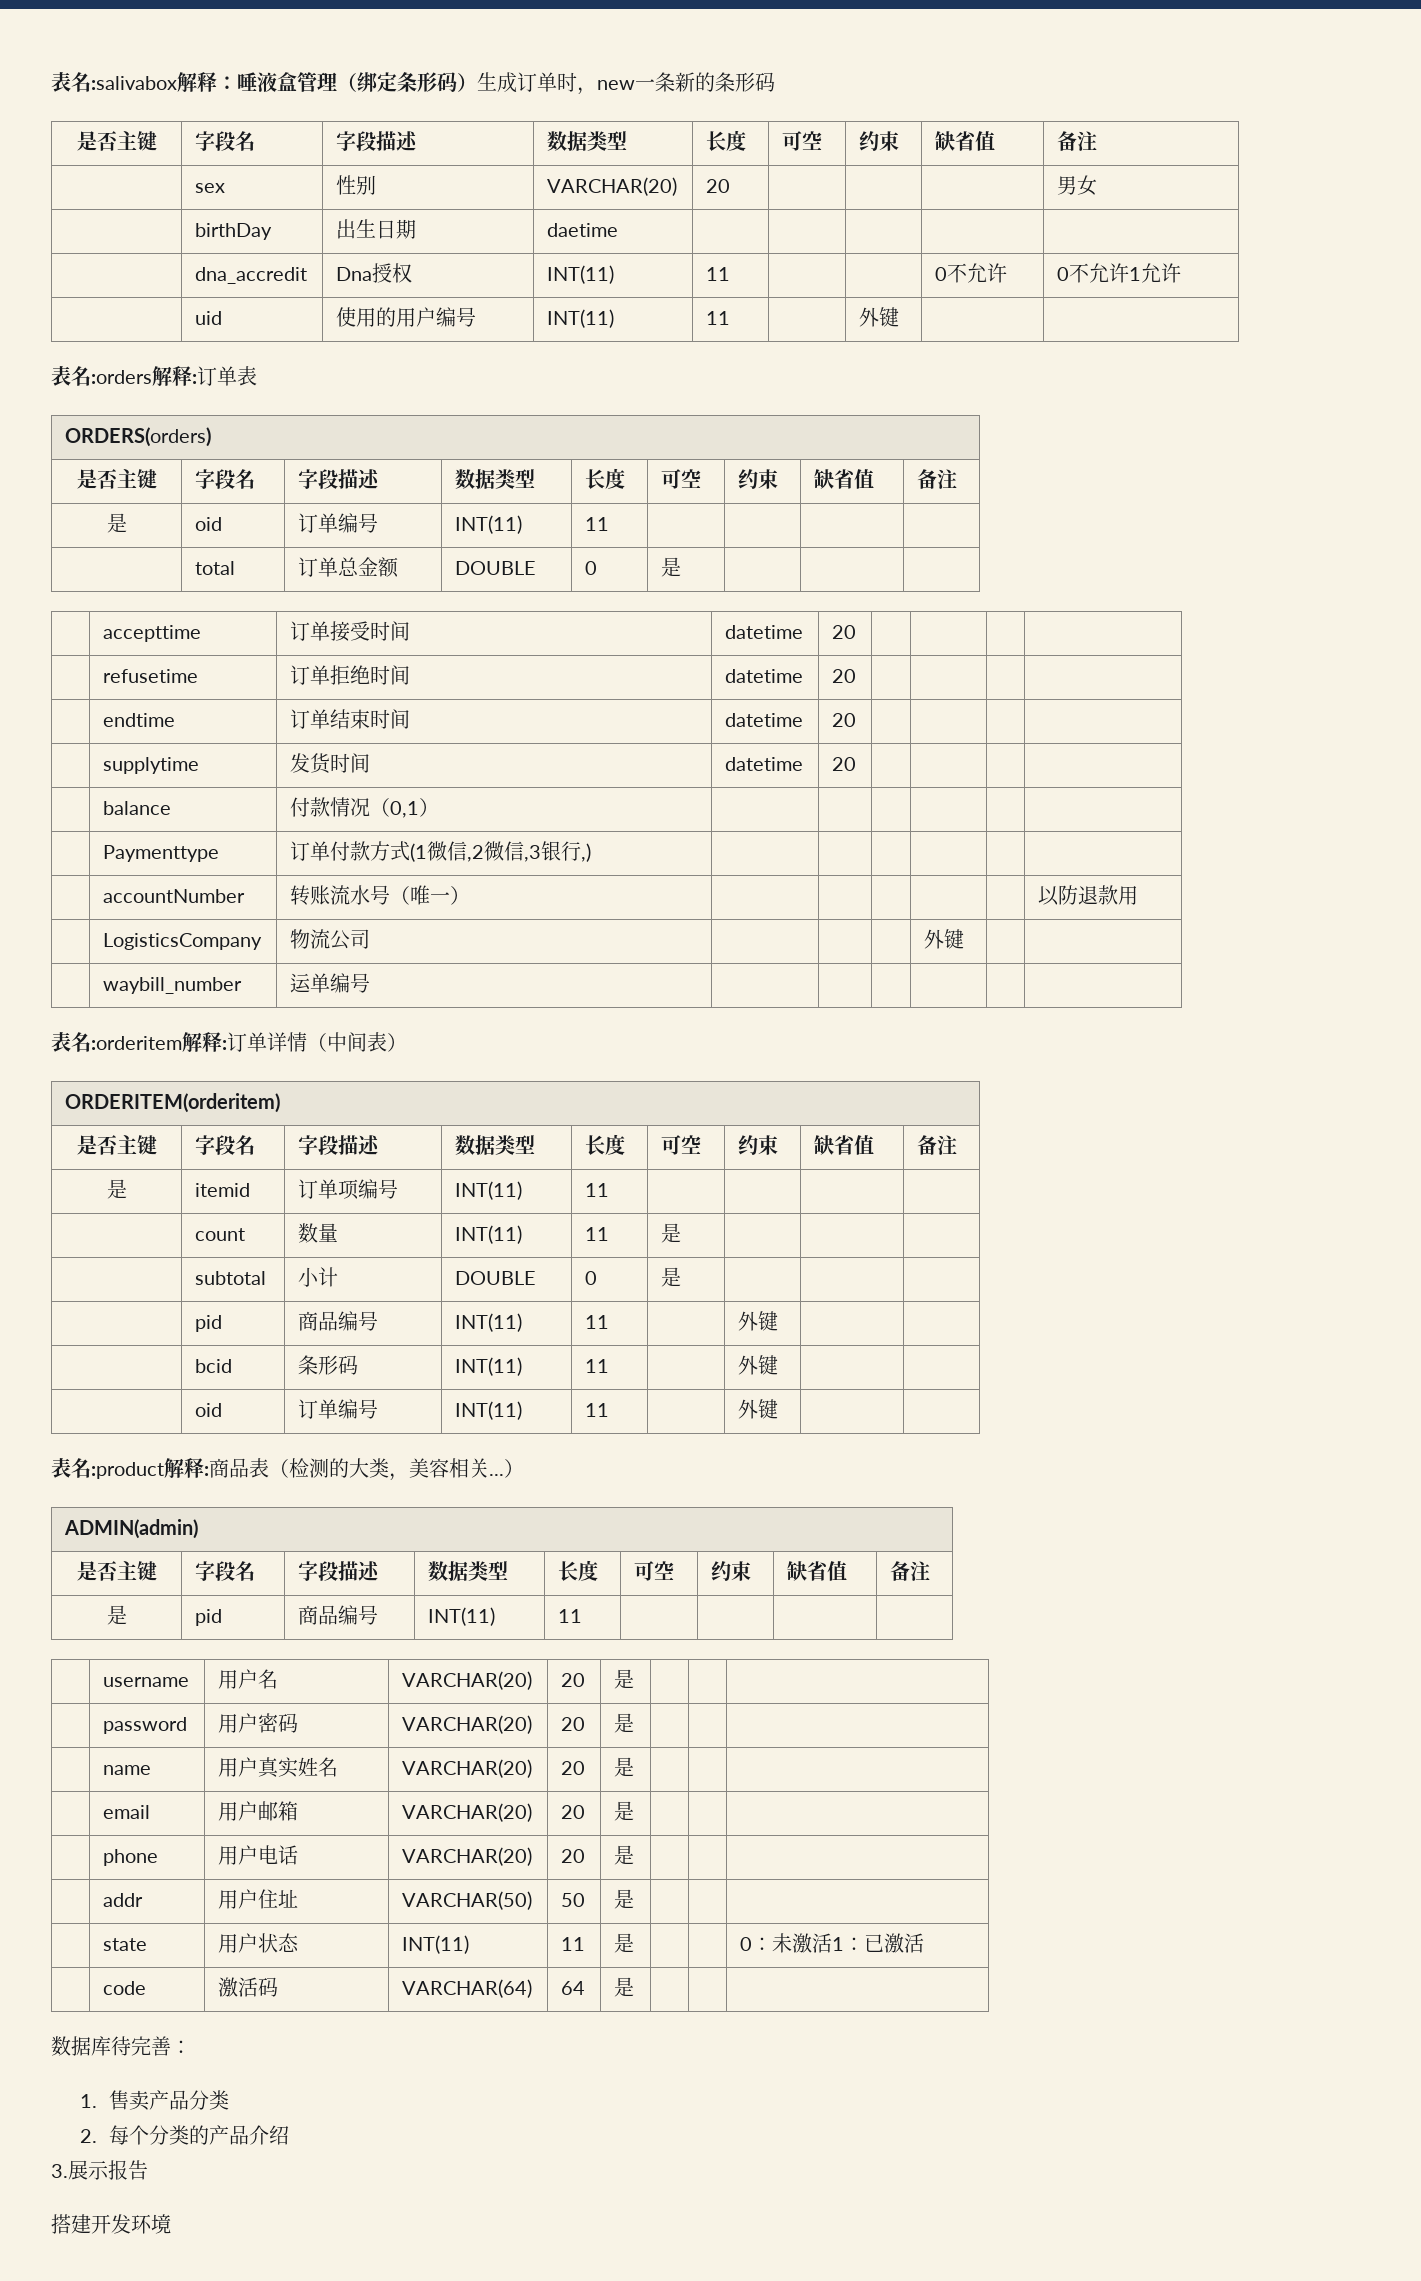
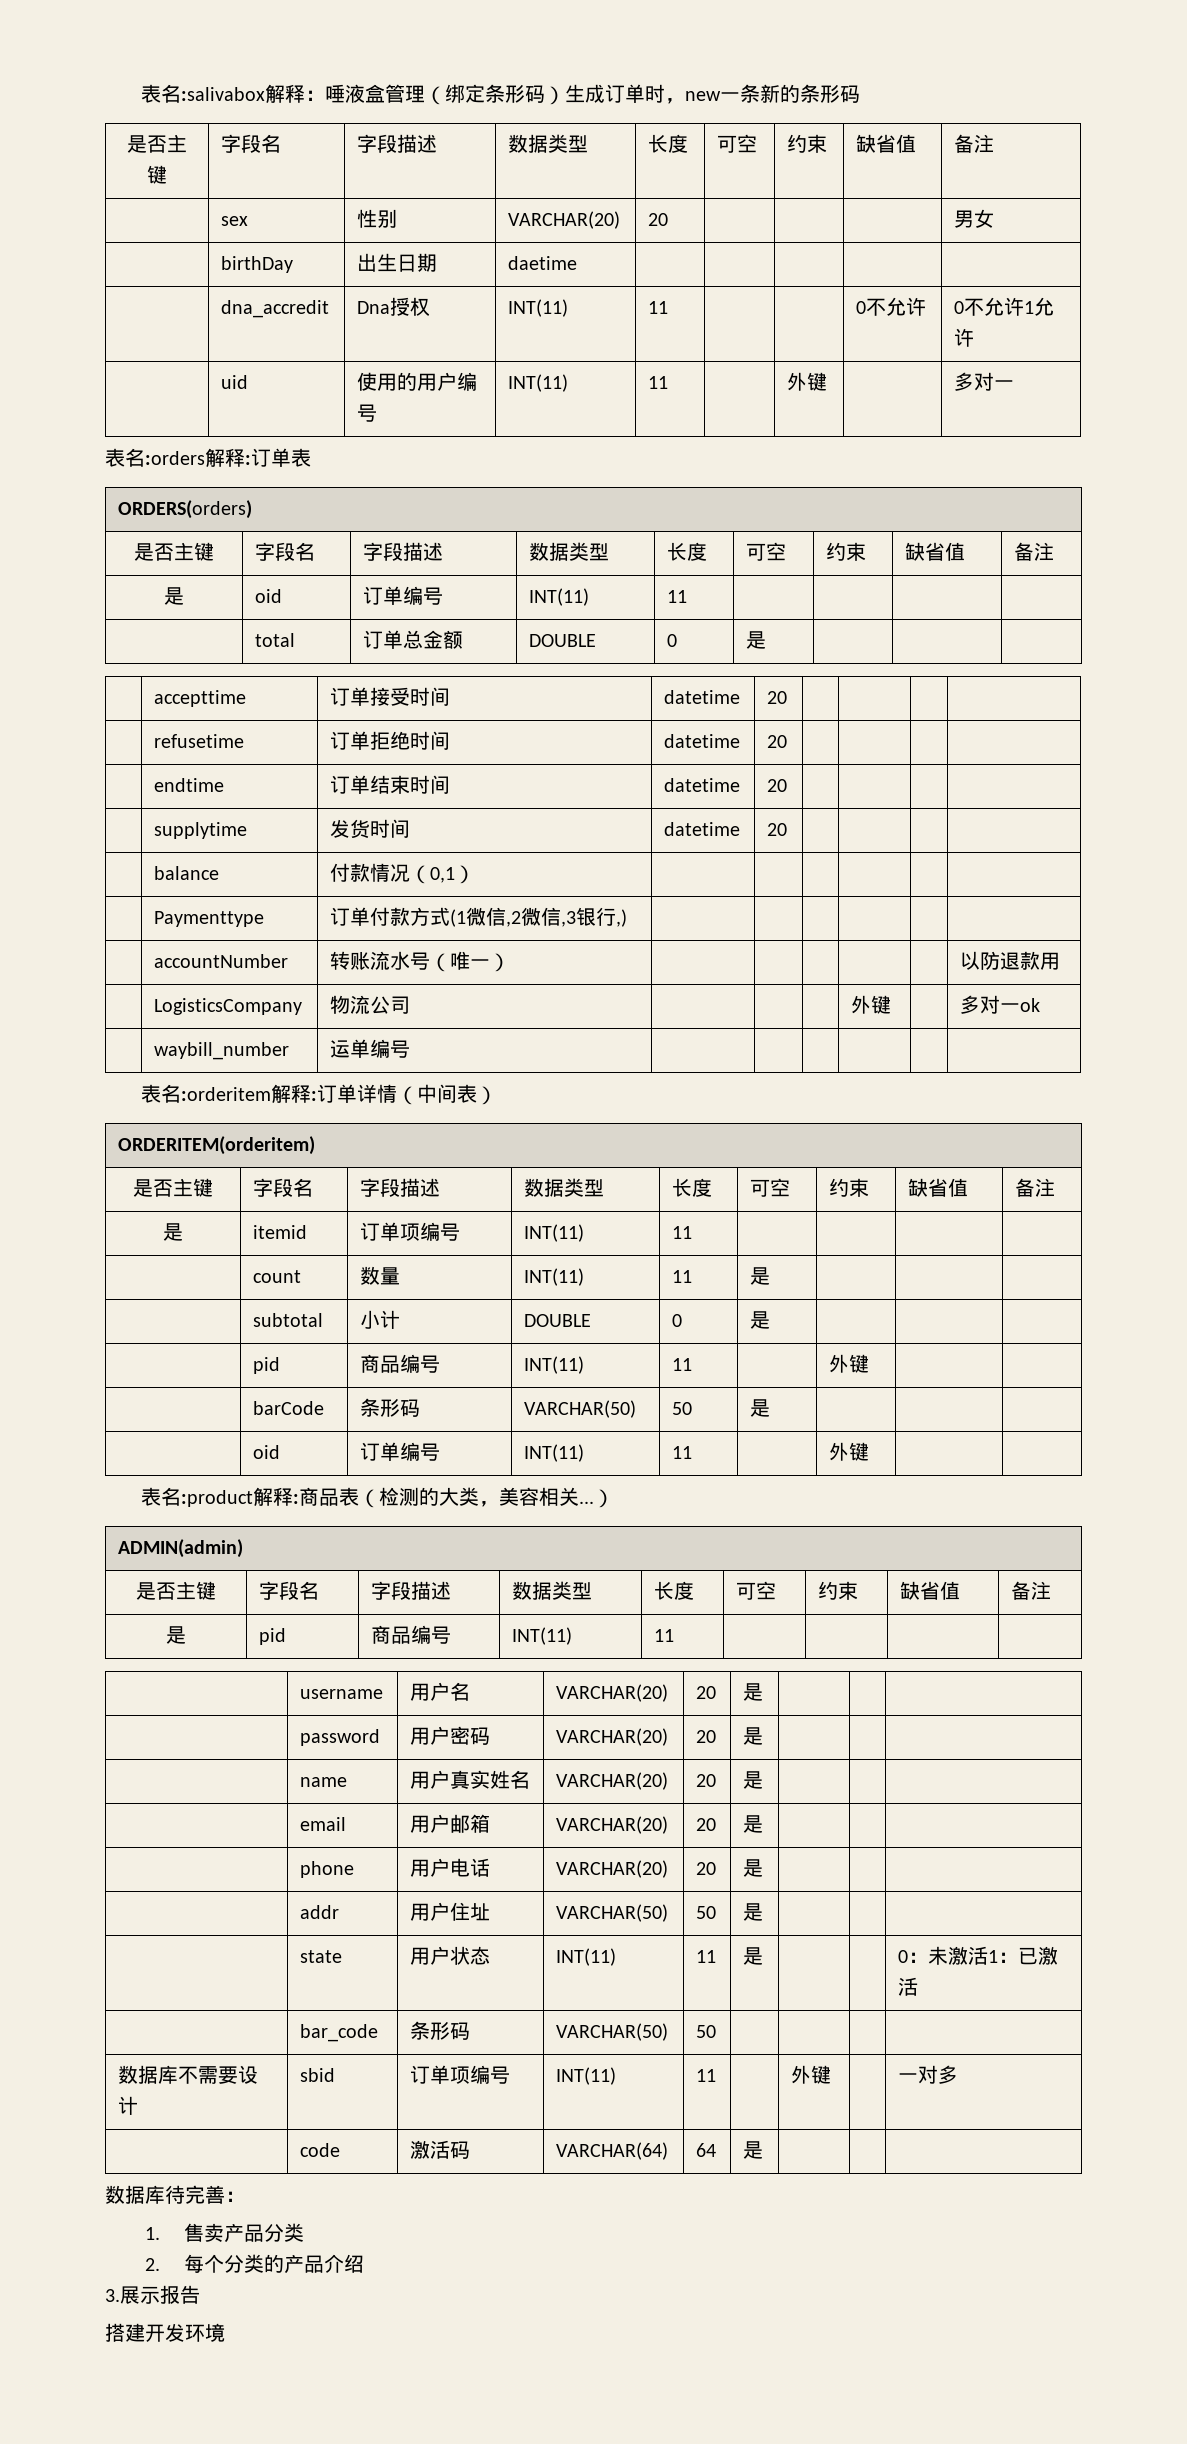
(900, 317) none -> [954,372,1015,391] 多对一
(965, 939) none -> [960,995,1041,1014] 多对一ok
[195,1359,233,1373] [298,1355,359,1375] [455,1357,523,1376] [585,1359,610,1373] [738,1355,779,1375] bcid | 条形码 | INT(11) | 11 | | 外键 -> [253,1401,325,1415] [360,1398,421,1417] [524,1400,637,1418] [672,1402,693,1415] [750,1399,771,1417] barCode | 条形码 | VARCHAR(50) | 50 | 是 |
(925, 1943) none -> [300,2024,379,2042] [410,2021,471,2040] [556,2023,669,2041] [696,2025,717,2038] [118,2065,259,2084] [118,2096,139,2115] [300,2068,336,2082] [410,2065,511,2084] [556,2067,617,2085] [696,2069,717,2082] [791,2065,832,2084] [898,2065,959,2084] // | bar_code | 条形码 | VARCHAR(50) | 50 | | | | // 数据库不需要设计 | sbid | 订单项编号 | INT(11) | 11 | | 外键 | | 一对多

